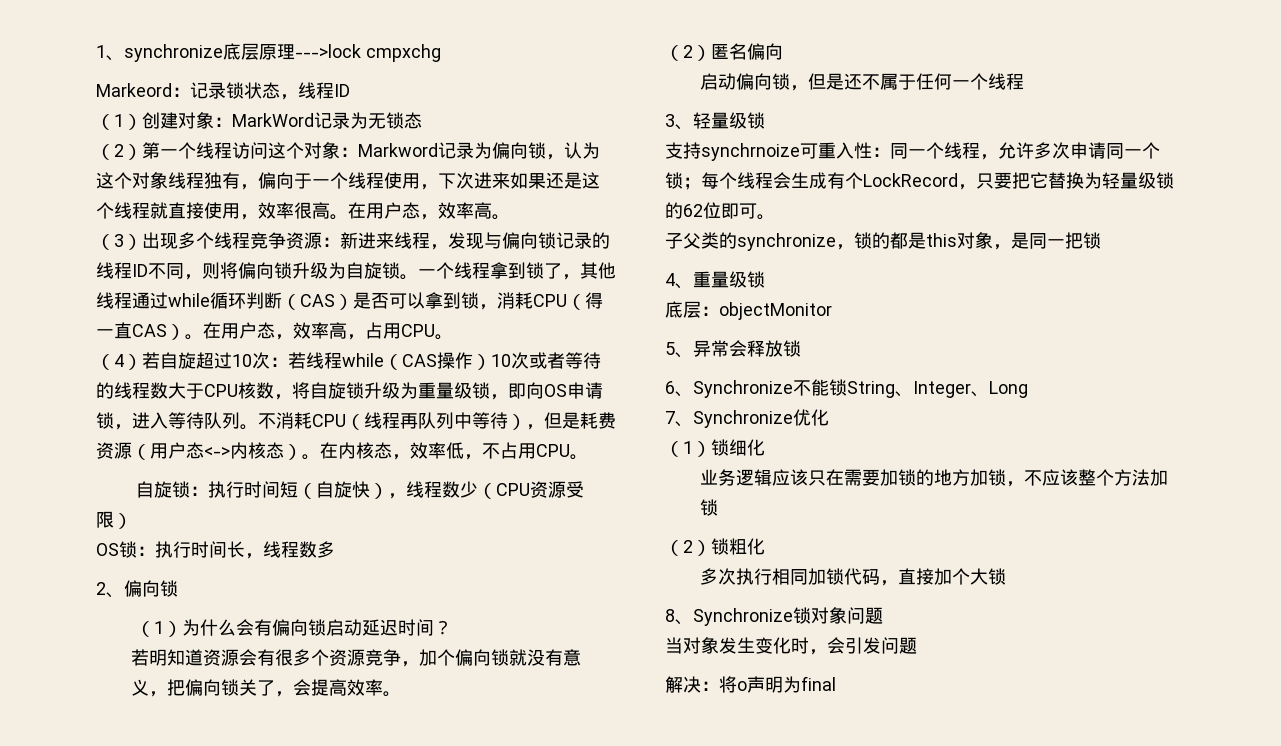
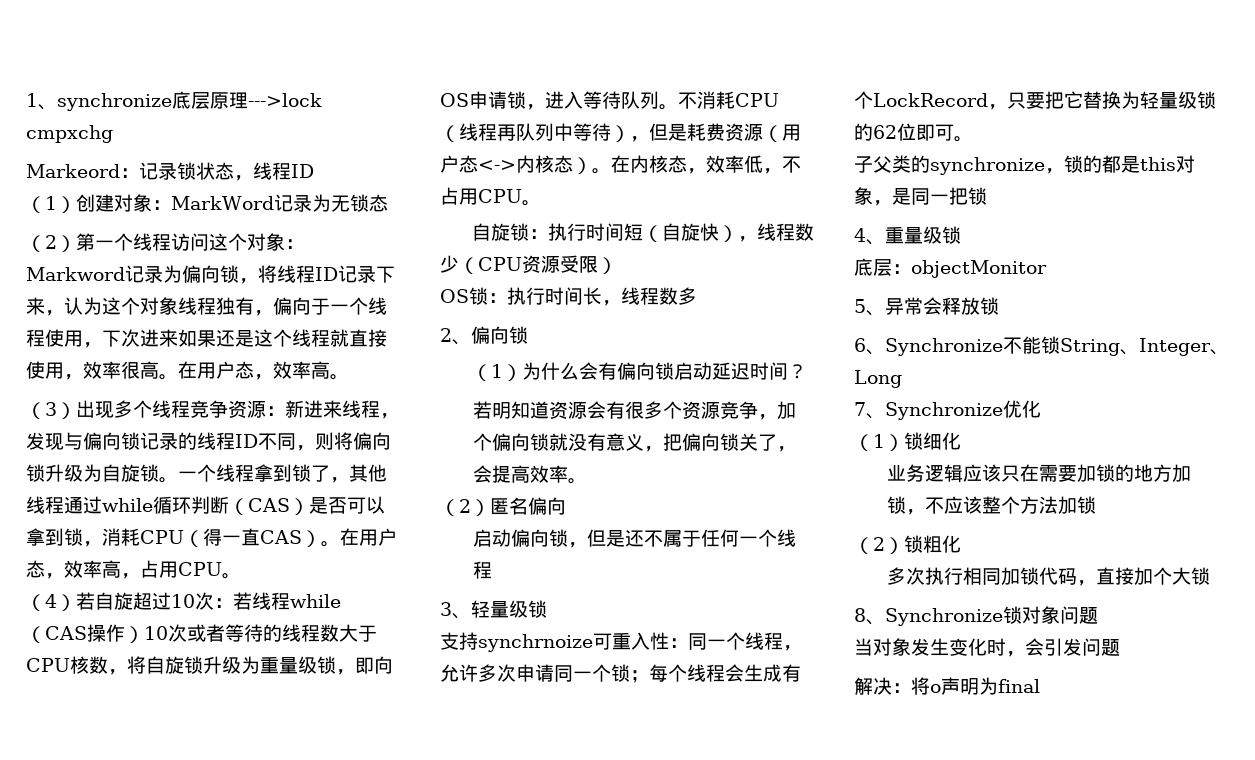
(564, 157) none -> [258,265,395,283] [26,297,64,316] 将线程ID记录下来，

